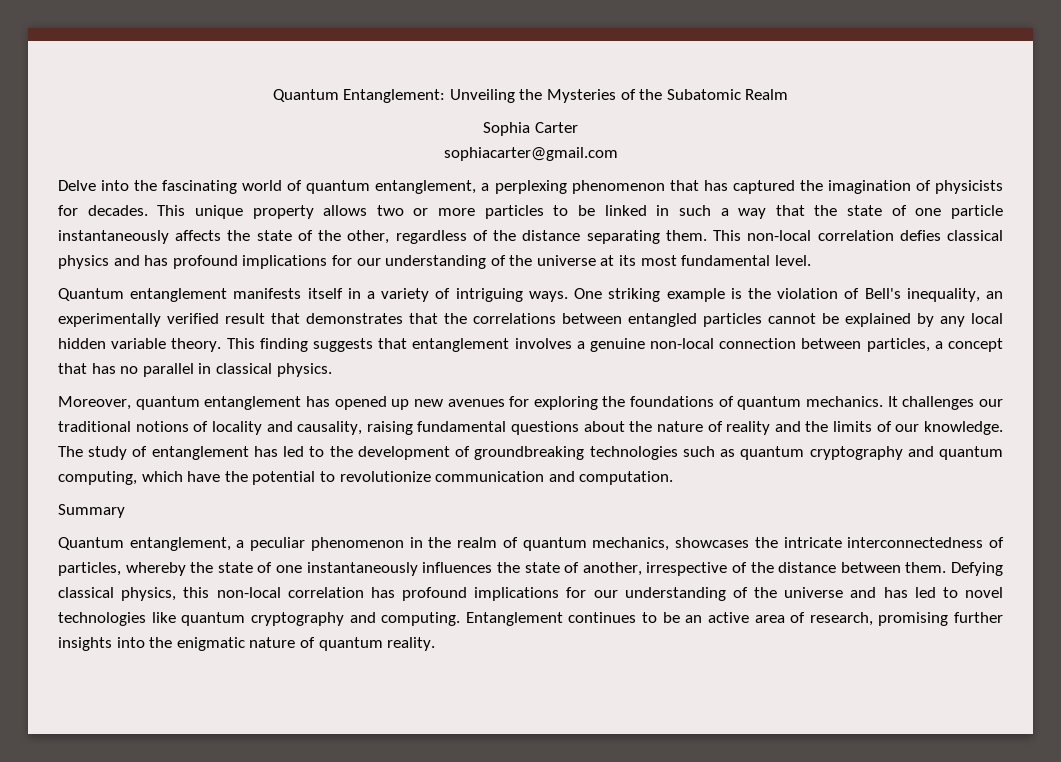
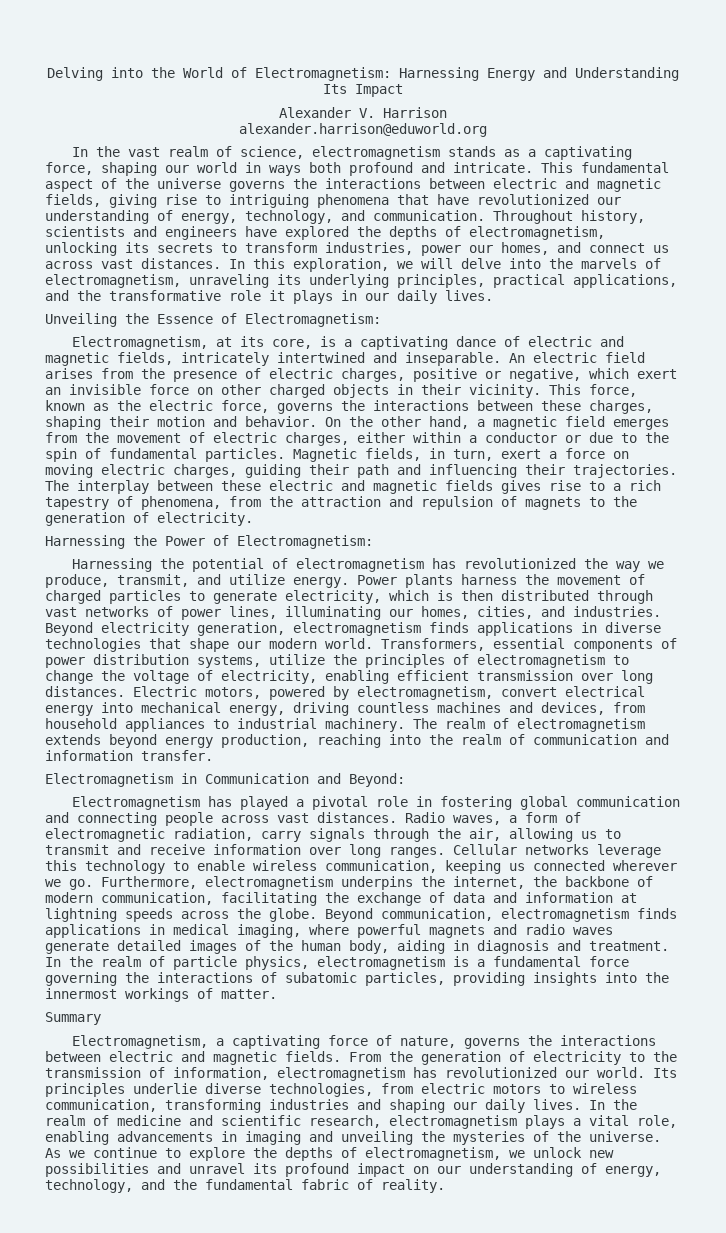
[272,89,789,103] [483,122,578,136] [443,147,618,161] [58,180,1003,194] [58,205,1003,219] [58,230,1004,244] [58,255,811,269] [58,288,1004,302] [58,313,1003,327] [58,338,1003,352] [58,363,332,377] [58,396,1003,410] [58,421,1004,435] [58,446,1004,460] [58,471,674,485] [58,504,125,518] [58,537,1005,551] [58,562,1003,576] [58,587,1003,601] [58,612,1003,626] [58,637,383,651] Quantum Entanglement: Unveiling the Mysteries of the Subatomic Realm // Sophia Carter // sophiacarter@gmail.com // Delve into the fascinating world of quantum entanglement, a perplexing phenomenon that has captured the imagination of physicists for decades. This unique property allows two or more particles to be linked in such a way that the state of one particle instantaneously affects the state of the other, regardless of the distance separating them. This non-local correlation defies classical physics and has profound implications for our understanding of the universe at its most fundamental level. // Quantum entanglement manifests itself in a variety of intriguing ways. One striking example is the violation of Bell's inequality, an experimentally verified result that demonstrates that the correlations between entangled particles cannot be explained by any local hidden variable theory. This finding suggests that entanglement involves a genuine non-local connection between particles, a concept that has no parallel in classical physics. // Moreover, quantum entanglement has opened up new avenues for exploring the foundations of quantum mechanics. It challenges our traditional notions of locality and causality, raising fundamental questions about the nature of reality and the limits of our knowledge. The study of entanglement has led to the development of groundbreaking technologies such as quantum cryptography and quantum computing, which have the potential to revolutionize communication and computation. // Summary // Quantum entanglement, a peculiar phenomenon in the realm of quantum mechanics, showcases the intricate interconnectedness of particles, whereby the state of one instantaneously influences the state of another, irrespective of the distance between them. Defying classical physics, this non-local correlation has profound implications for our understanding of the universe and has led to novel technologies like quantum cryptography and computing. Entanglement continues to be an active area of research, promising further insights into the enigmatic nature of quantum -> [47,67,679,81] [323,84,403,97] [279,107,447,118] [239,123,487,137] [71,146,632,160] [45,162,669,176] [45,178,661,192] [45,194,621,208] [45,210,645,224] [45,226,605,240] [45,242,669,256] [45,258,661,272] [45,274,677,288] [45,290,493,304] [45,313,381,327] [71,336,624,350] [45,352,645,366] [45,368,677,382] [45,384,637,398] [45,400,653,414] [45,416,669,430] [45,432,669,446] [45,448,629,462] [45,464,677,478] [45,480,661,494] [45,496,637,510] [45,512,253,526] [45,535,373,549] [71,558,664,572] [45,574,645,588] [45,590,653,604] [45,606,661,620] [45,622,661,636] [45,638,677,652] [45,654,629,668] [45,670,653,684] [45,686,645,700] [45,702,645,716] [45,718,645,732] [45,734,669,748] [45,750,213,761] [45,773,405,787] [71,796,680,810] [45,812,581,826] [45,828,621,842] [45,844,661,858] [45,860,677,874] [45,876,653,890] [45,892,637,906] [45,908,677,922] [45,924,613,938] [45,940,669,954] [45,956,629,970] [45,972,669,986] [45,988,277,1002] [45,1012,101,1025] [71,1035,656,1049] [45,1051,677,1065] [45,1067,677,1081] [45,1083,637,1097] [45,1099,637,1113] [45,1115,677,1129] [45,1131,661,1145] [45,1147,614,1161] [45,1163,661,1177] [45,1179,373,1193] Delving into the World of Electromagnetism: Harnessing Energy and Understanding Its Impact // Alexander V. Harrison // alexander.harrison@eduworld.org // In the vast realm of science, electromagnetism stands as a captivating force, shaping our world in ways both profound and intricate. This fundamental aspect of the universe governs the interactions between electric and magnetic fields, giving rise to intriguing phenomena that have revolutionized our understanding of energy, technology, and communication. Throughout history, scientists and engineers have explored the depths of electromagnetism, unlocking its secrets to transform industries, power our homes, and connect us across vast distances. In this exploration, we will delve into the marvels of electromagnetism, unraveling its underlying principles, practical applications, and the transformative role it plays in our daily lives. // Unveiling the Essence of Electromagnetism: // Electromagnetism, at its core, is a captivating dance of electric and magnetic fields, intricately intertwined and inseparable. An electric field arises from the presence of electric charges, positive or negative, which exert an invisible force on other charged objects in their vicinity. This force, known as the electric force, governs the interactions between these charges, shaping their motion and behavior. On the other hand, a magnetic field emerges from the movement of electric charges, either within a conductor or due to the spin of fundamental particles. Magnetic fields, in turn, exert a force on moving electric charges, guiding their path and influencing their trajectories. The interplay between these electric and magnetic fields gives rise to a rich tapestry of phenomena, from the attraction and repulsion of magnets to the generation of electricity. // Harnessing the Power of Electromagnetism: // Harnessing the potential of electromagnetism has revolutionized the way we produce, transmit, and utilize energy. Power plants harness the movement of charged particles to generate electricity, which is then distributed through vast networks of power lines, illuminating our homes, cities, and industries. Beyond electricity generation, electromagnetism finds applications in diverse technologies that shape our modern world. Transformers, essential components of power distribution systems, utilize the principles of electromagnetism to change the voltage of electricity, enabling efficient transmission over long distances. Electric motors, powered by electromagnetism, convert electrical energy into mechanical energy, driving countless machines and devices, from household appliances to industrial machinery. The realm of electromagnetism extends beyond energy production, reaching into the realm of communication and information transfer. // Electromagnetism in Communication and Beyond: // Electromagnetism has played a pivotal role in fostering global communication and connecting people across vast distances. Radio waves, a form of electromagnetic radiation, carry signals through the air, allowing us to transmit and receive information over long ranges. Cellular networks leverage this technology to enable wireless communication, keeping us connected wherever we go. Furthermore, electromagnetism underpins the internet, the backbone of modern communication, facilitating the exchange of data and information at lightning speeds across the globe. Beyond communication, electromagnetism finds applications in medical imaging, where powerful magnets and radio waves generate detailed images of the human body, aiding in diagnosis and treatment. In the realm of particle physics, electromagnetism is a fundamental force governing the interactions of subatomic particles, providing insights into the innermost workings of matter. // Summary // Electromagnetism, a captivating force of nature, governs the interactions between electric and magnetic fields. From the generation of electricity to the transmission of information, electromagnetism has revolutionized our world. Its principles underlie diverse technologies, from electric motors to wireless communication, transforming industries and shaping our daily lives. In the realm of medicine and scientific research, electromagnetism plays a vital role, enabling advancements in imaging and unveiling the mysteries of the universe. As we continue to explore the depths of electromagnetism, we unlock new possibilities and unravel its profound impact on our understanding of energy, technology, and the fundamental fabric of

